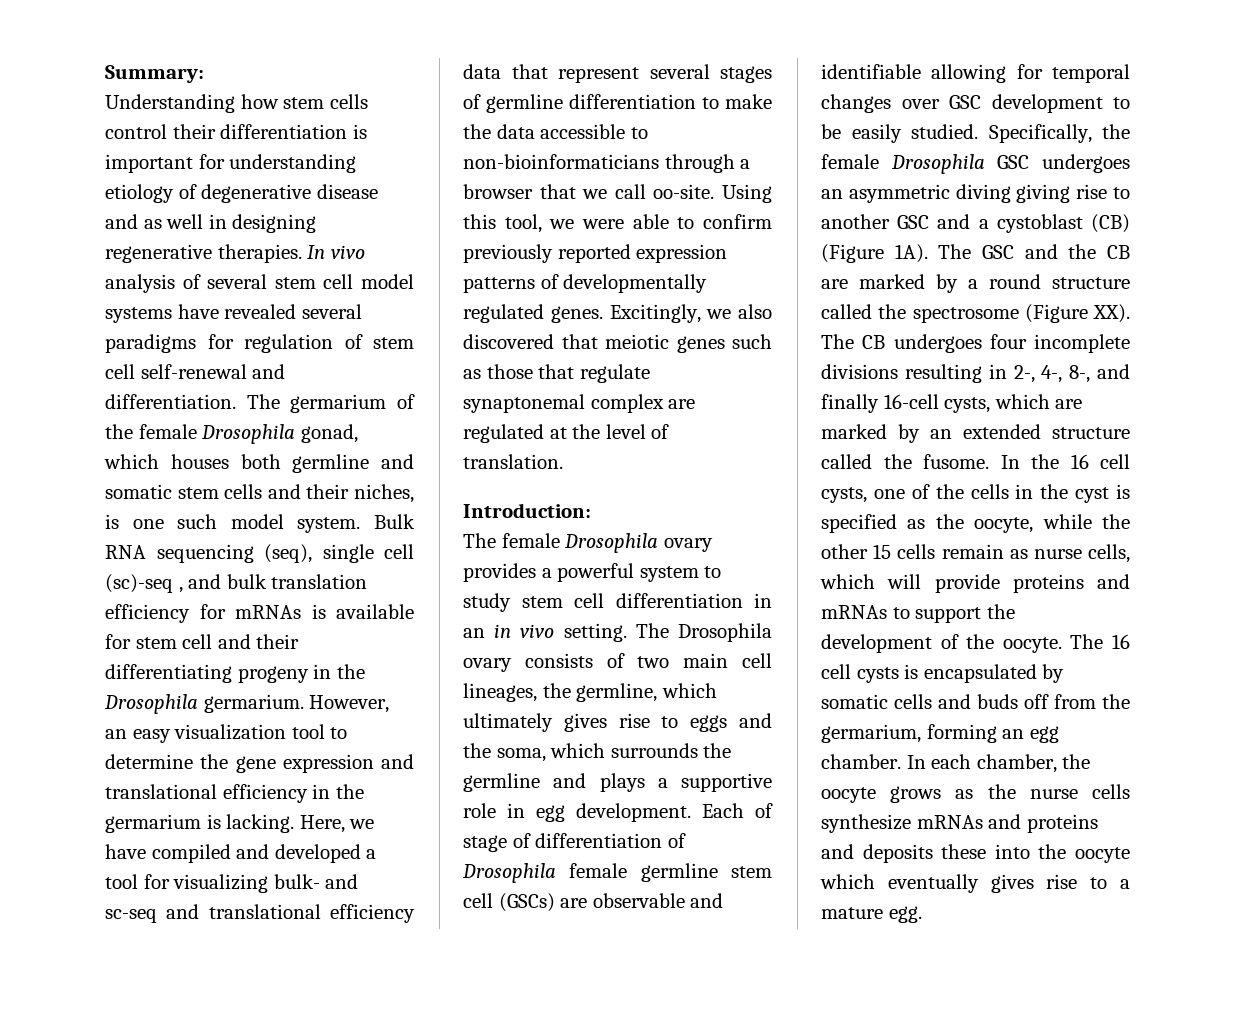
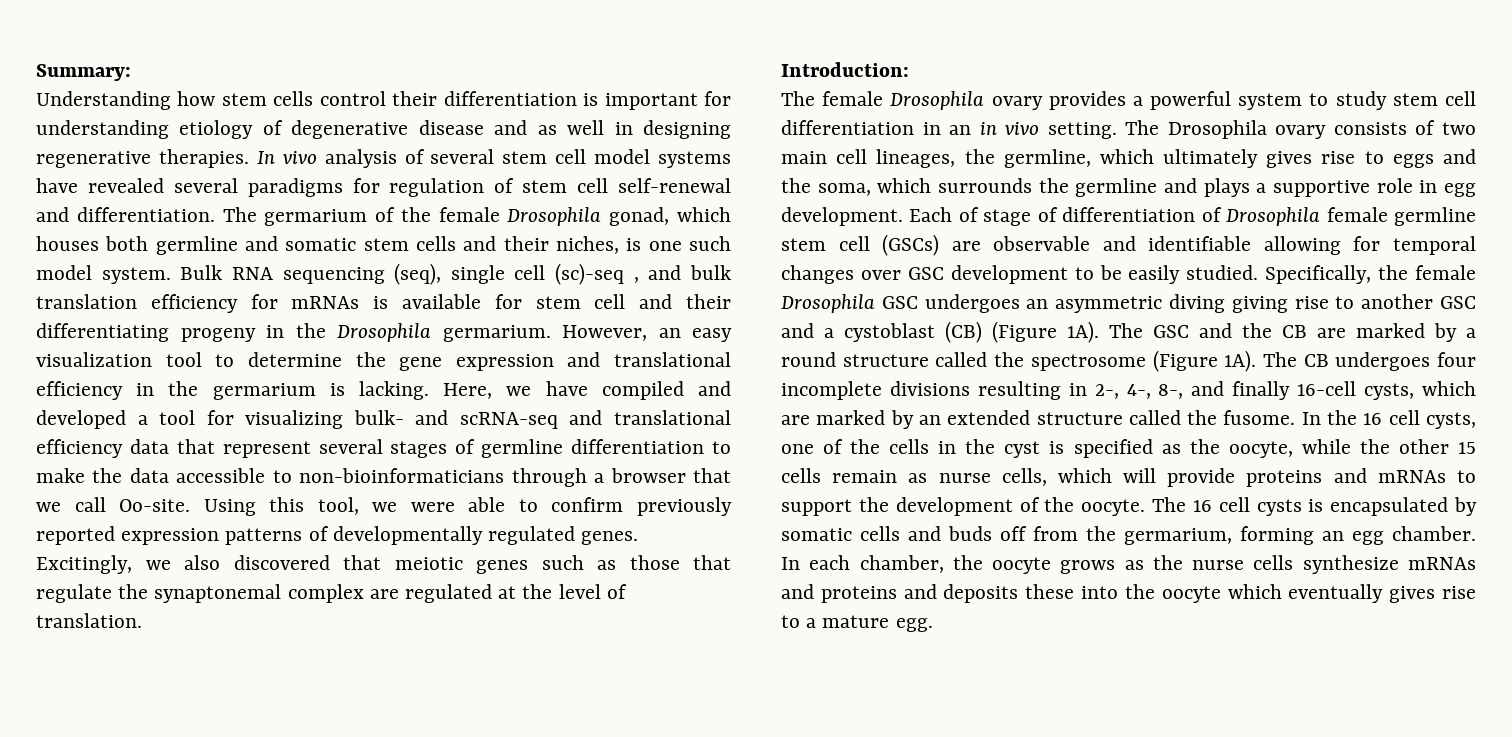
[105,909,157,923] sc-seq -> [459,412,558,429] scRNA-seq
[653,184,715,199] oo-site. -> [119,499,191,512] Oo-site.
(650, 373) none -> [118,584,149,599] the
[1093,304,1130,323] XX). -> [1224,350,1257,372] 1A).

